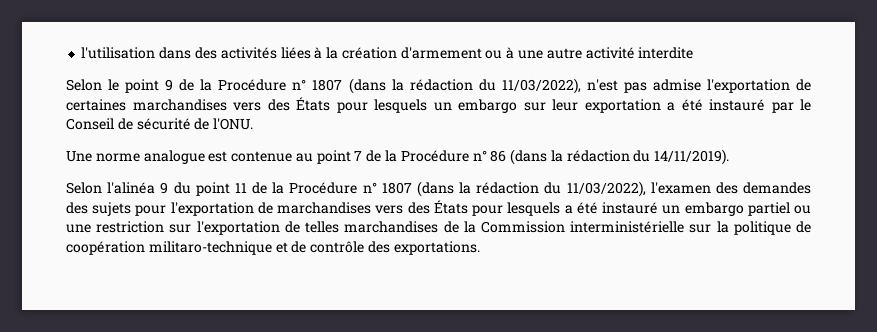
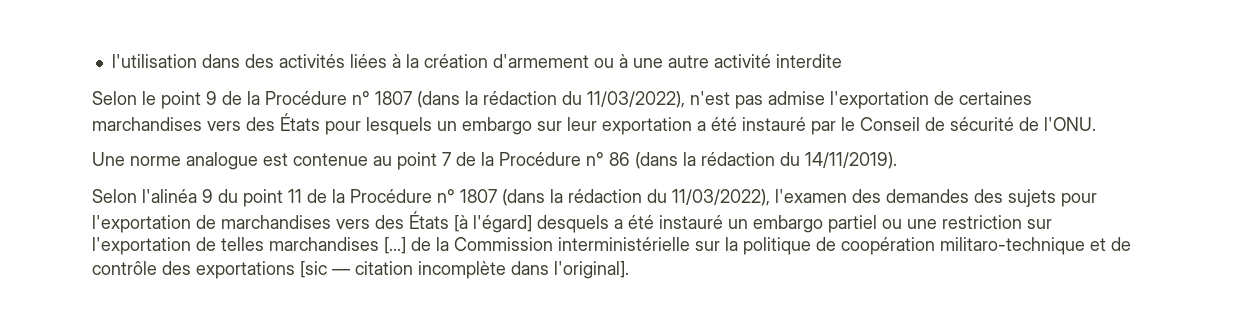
[472,202,561,216] pour lesquels -> [454,215,609,233] [à l'égard] desquels
(439, 227) none -> [384,237,406,254] [...]
[393,241,480,255] exportations. -> [196,261,629,279] exportations [sic — citation incomplète dans l'original].

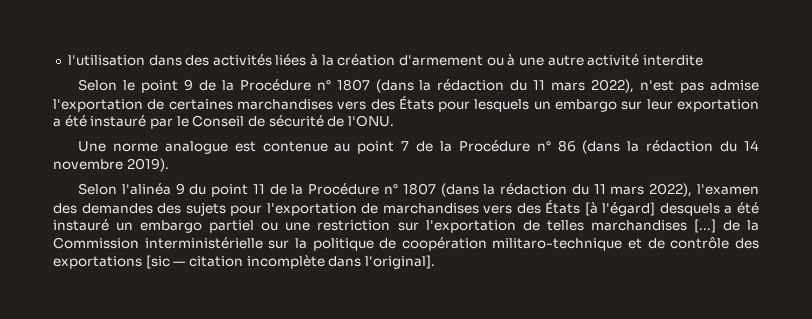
[587,91,685,108] 11/03/2022), -> [533,79,635,93] 11 mars 2022),
[805,152,897,169] 14/11/2019). -> [744,140,760,151] [53,158,169,172] 14 novembre 2019).
[672,189,770,206] 11/03/2022), -> [593,183,693,197] 11 mars 2022),

